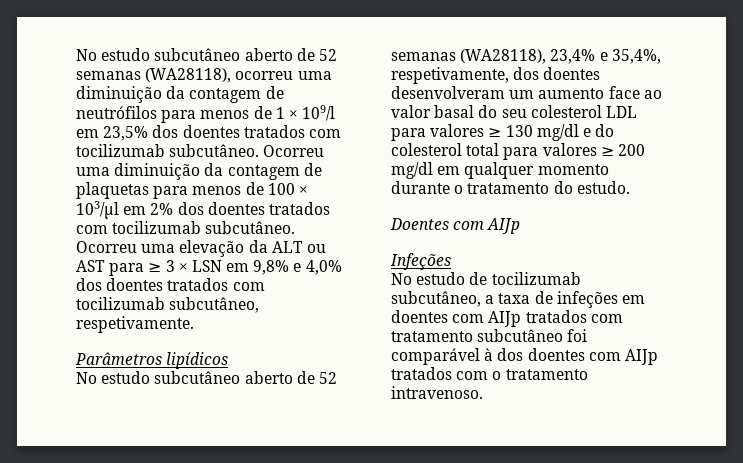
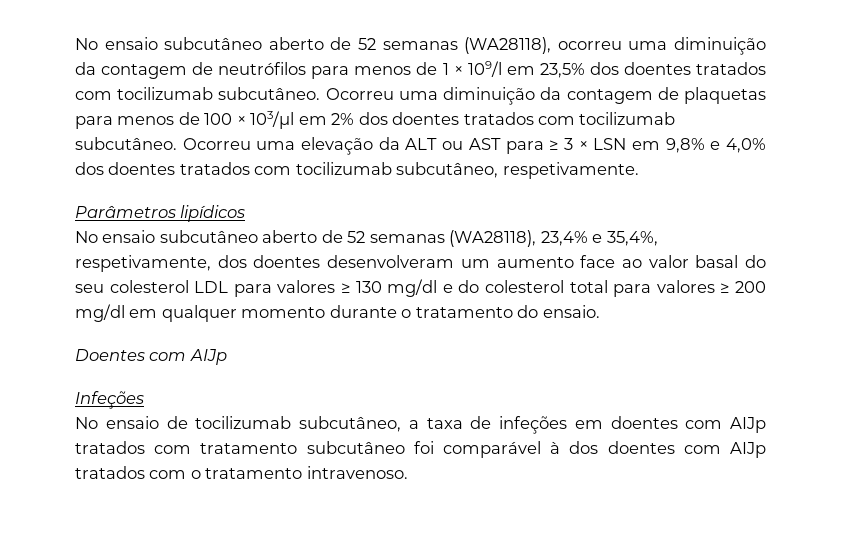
[76,48,151,61] No estudo -> [75,37,158,50] No ensaio
[101,371,151,384] estudo -> [102,230,156,243] ensaio
[576,181,630,194] estudo. -> [542,305,600,318] ensaio.
[416,272,466,285] estudo -> [105,416,159,429] ensaio

